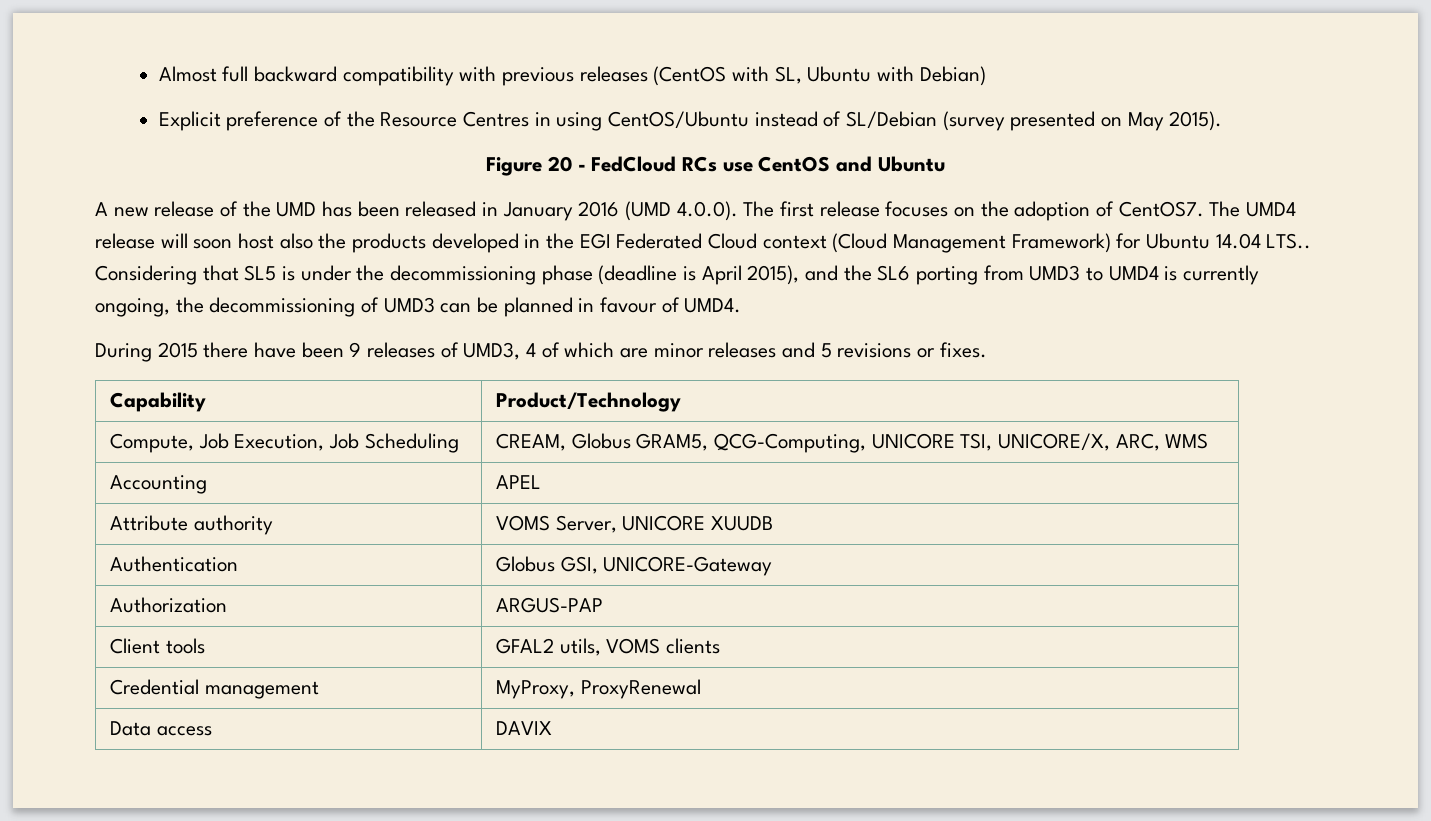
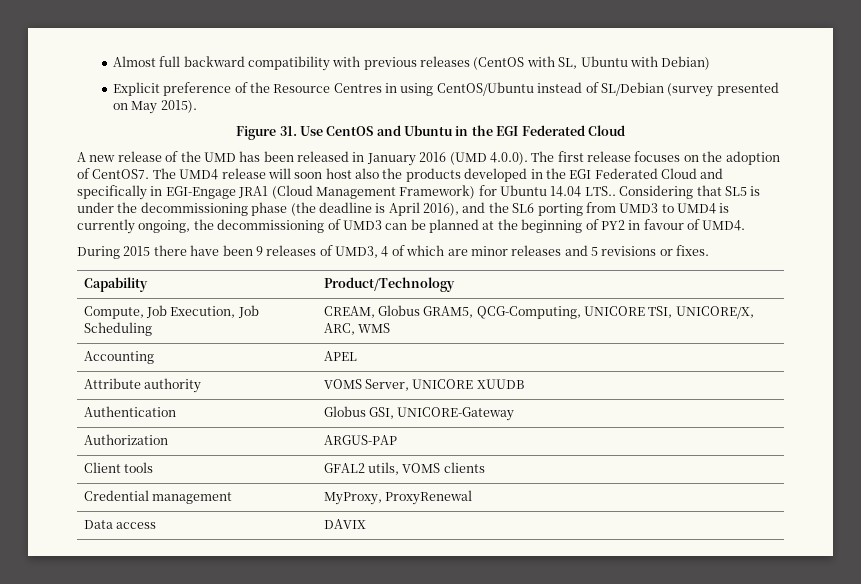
[547,156,945,172] 20 - FedCloud RCs use CentOS and Ubuntu -> [279,125,625,136] 31. Use CentOS and Ubuntu in the EGI Federated Cloud
[762,235,827,249] context -> [700,168,724,179] [77,185,269,200] and specifically in EGI-Engage JRA1
[598,265,678,285] (deadline -> [290,202,372,216] (the deadline
[747,265,800,285] 2015), -> [423,203,459,216] 2016),
(573, 307) none -> [482,219,625,233] at the beginning of PY2

